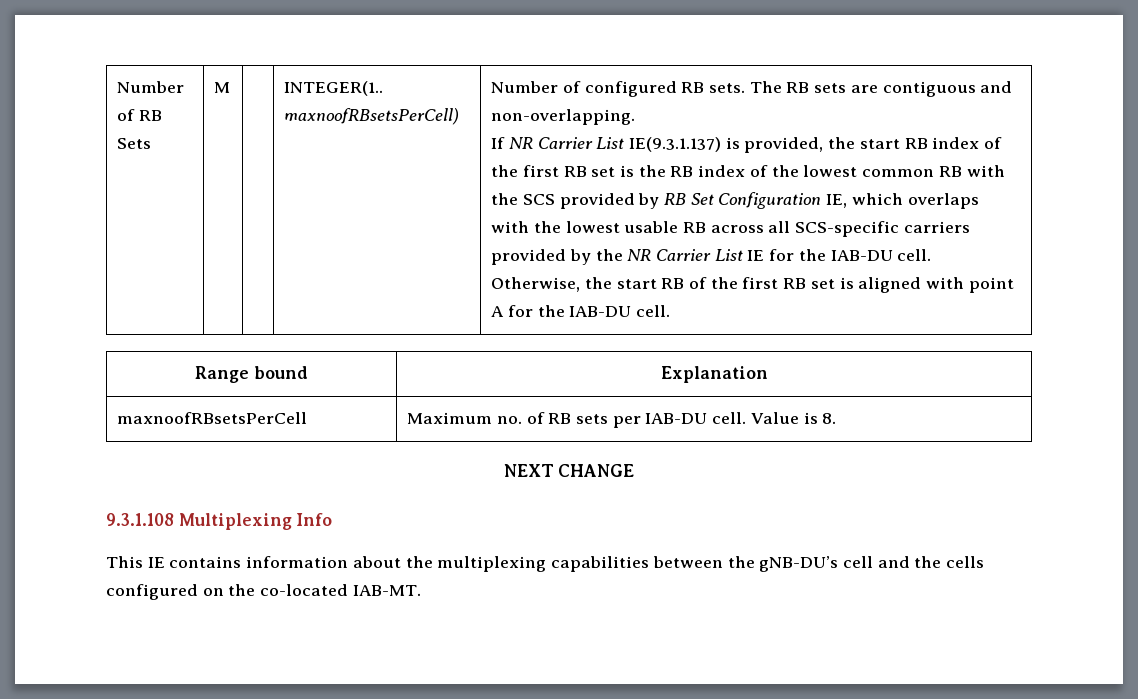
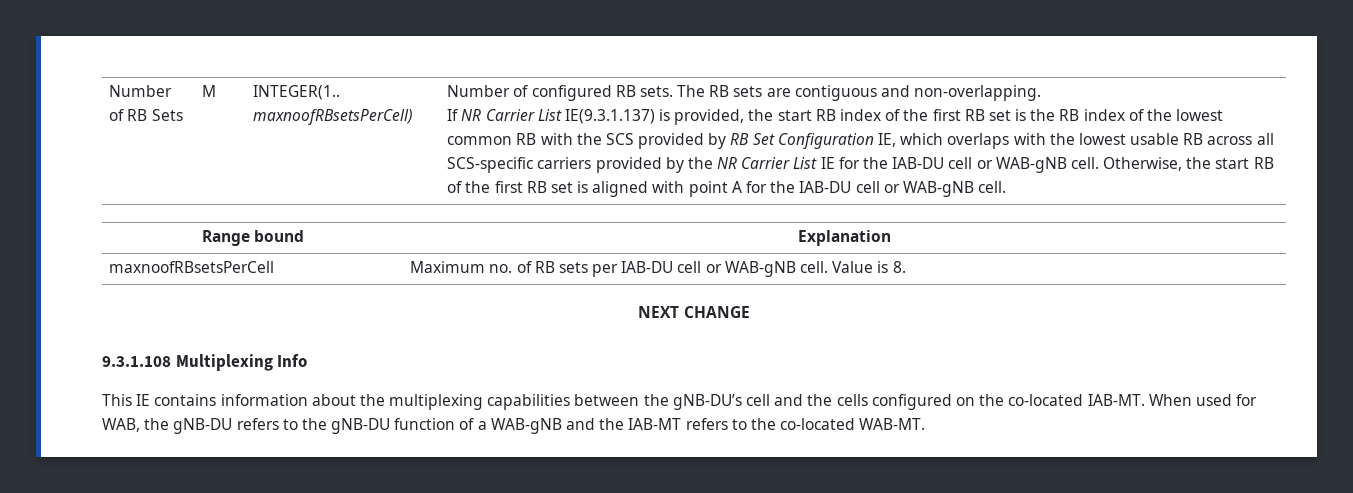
(893, 255) none -> [948,157,1067,173] cell or WAB-gNB
(632, 311) none -> [855,181,974,197] cell or WAB-gNB
(708, 418) none -> [677,261,796,277] cell or WAB-gNB
(421, 590) none -> [1148,394,1258,406] [102,418,926,434] When used for WAB, the gNB-DU refers to the gNB-DU function of a WAB-gNB and the IAB-MT refers to the co-located WAB-MT.

